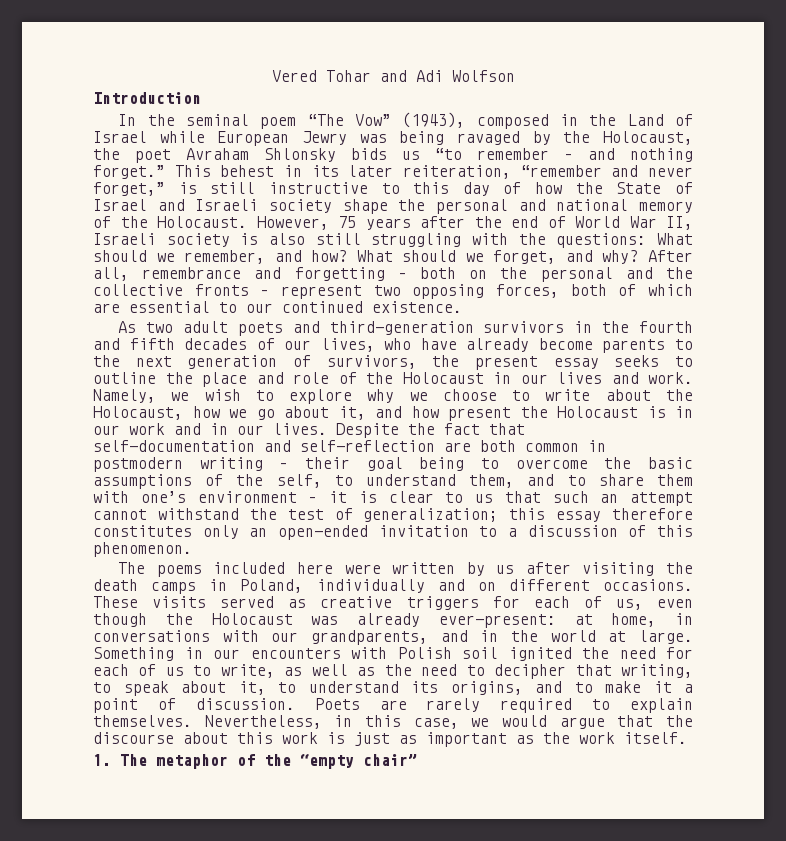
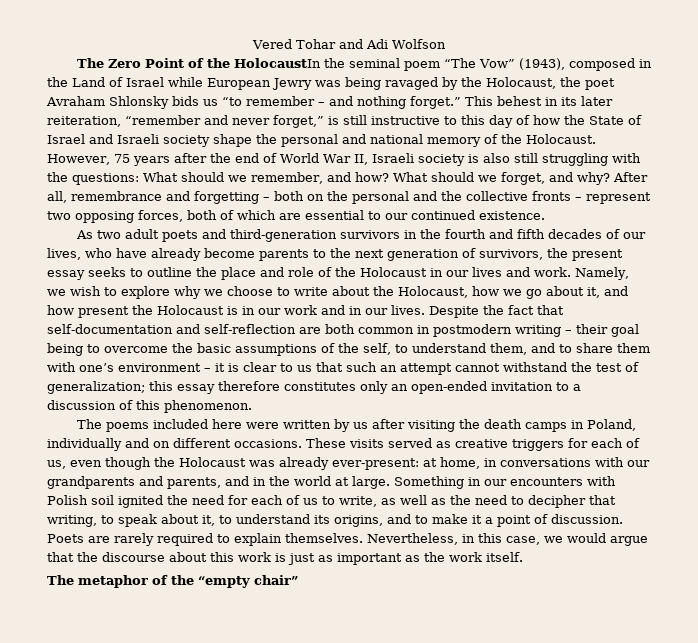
[93,92,201,104] [118,114,137,126] Introduction // In -> [76,58,321,68] The Zero Point of the HolocaustIn
[311,630,428,645] grandparents, -> [47,476,221,489] grandparents and parents,
[93,754,111,766] 1. -> (523, 557) none

